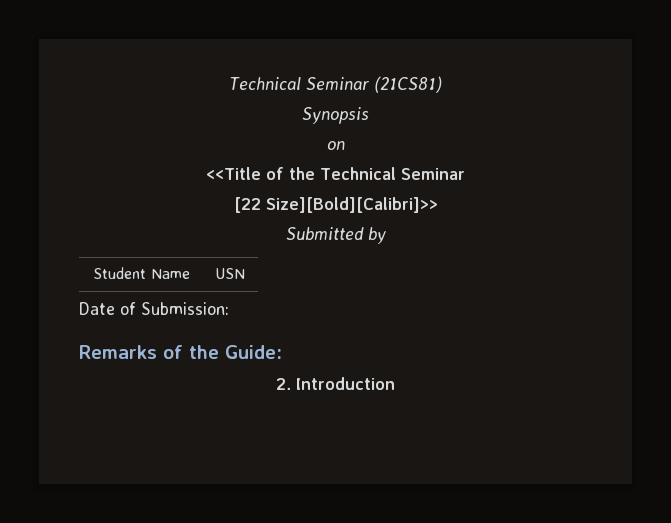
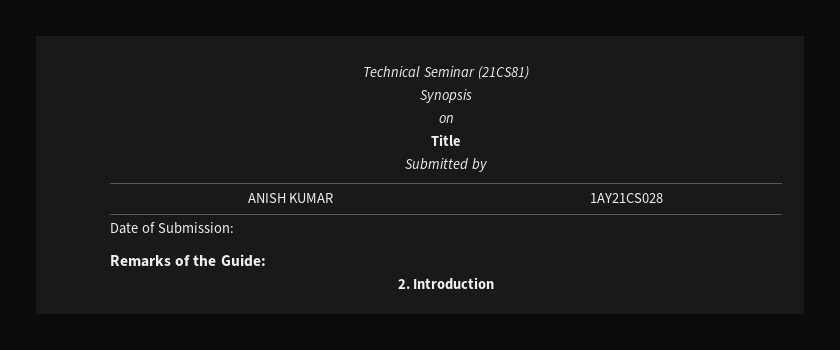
[206,167,465,180] [233,197,438,213] <<Title of the Technical Seminar // [22 Size][Bold][Calibri]>> -> [431,134,461,146] Title
[92,267,190,279] [215,268,245,279] Student Name | USN -> [247,193,334,203] [589,193,663,203] ANISH KUMAR | 1AY21CS028

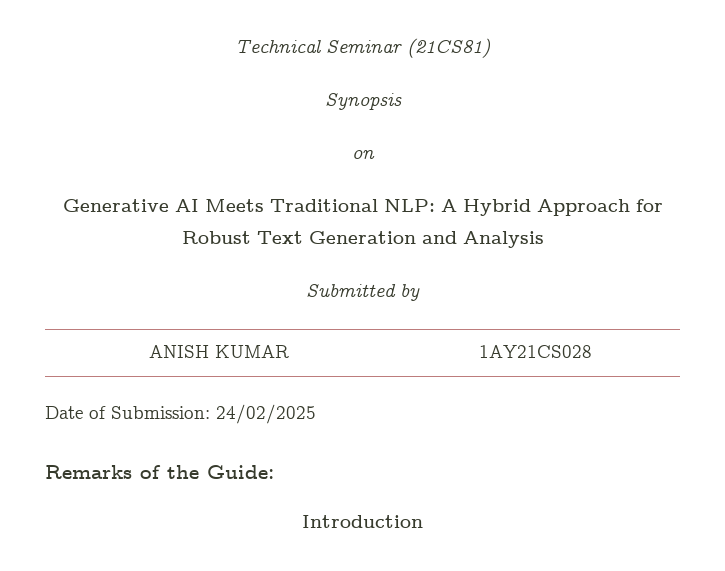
[431,134,461,146] Title -> [62,199,663,216] [181,231,544,248] Generative AI Meets Traditional NLP: A Hybrid Approach for Robust Text Generation and Analysis
(234, 228) none -> [216,404,316,424] 24/02/2025
[397,279,410,289] 2. -> (274, 472) none

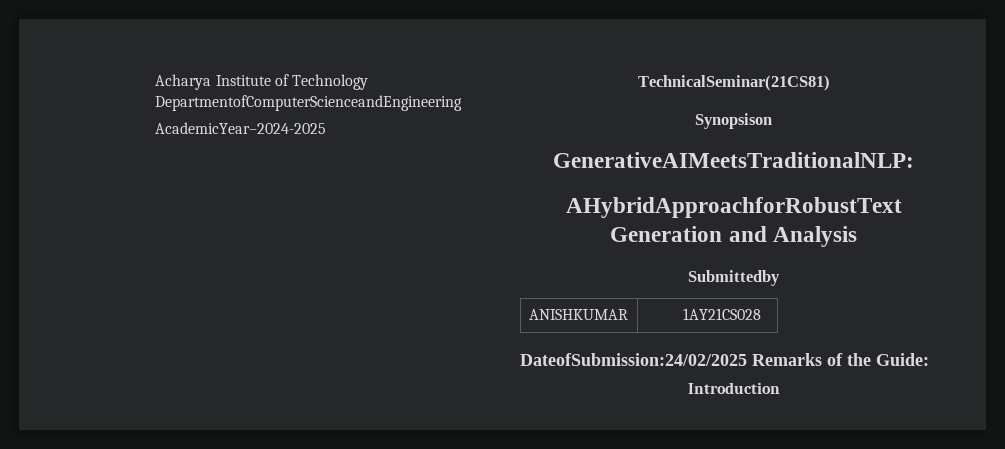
[235,38,491,58] [324,93,402,110] [351,150,375,159] [62,199,663,216] [181,231,544,248] [306,284,420,301] [148,345,289,358] [479,345,592,358] [45,404,316,424] Technical Seminar (21CS81) // Synopsis // on // Generative AI Meets Traditional NLP: A Hybrid Approach for Robust Text Generation and Analysis // Submitted by // ANISH KUMAR | 1AY21CS028 // Date of Submission: 24/02/2025 // -> [155,74,369,90] [155,95,463,111] [155,122,327,134] [637,75,830,91] [695,113,772,129] [553,152,914,168] [565,197,902,218] [610,226,857,247] [688,270,780,286] [528,309,628,320] [682,308,761,320] [520,353,747,366] Acharya Institute of Technology DepartmentofComputerScienceandEngineering // AcademicYear–2024-2025 // TechnicalSeminar(21CS81) // Synopsison // GenerativeAIMeetsTraditionalNLP: // AHybridApproachforRobustText Generation and Analysis // Submittedby // ANISHKUMAR | 1AY21CS028 // DateofSubmission:24/02/2025

